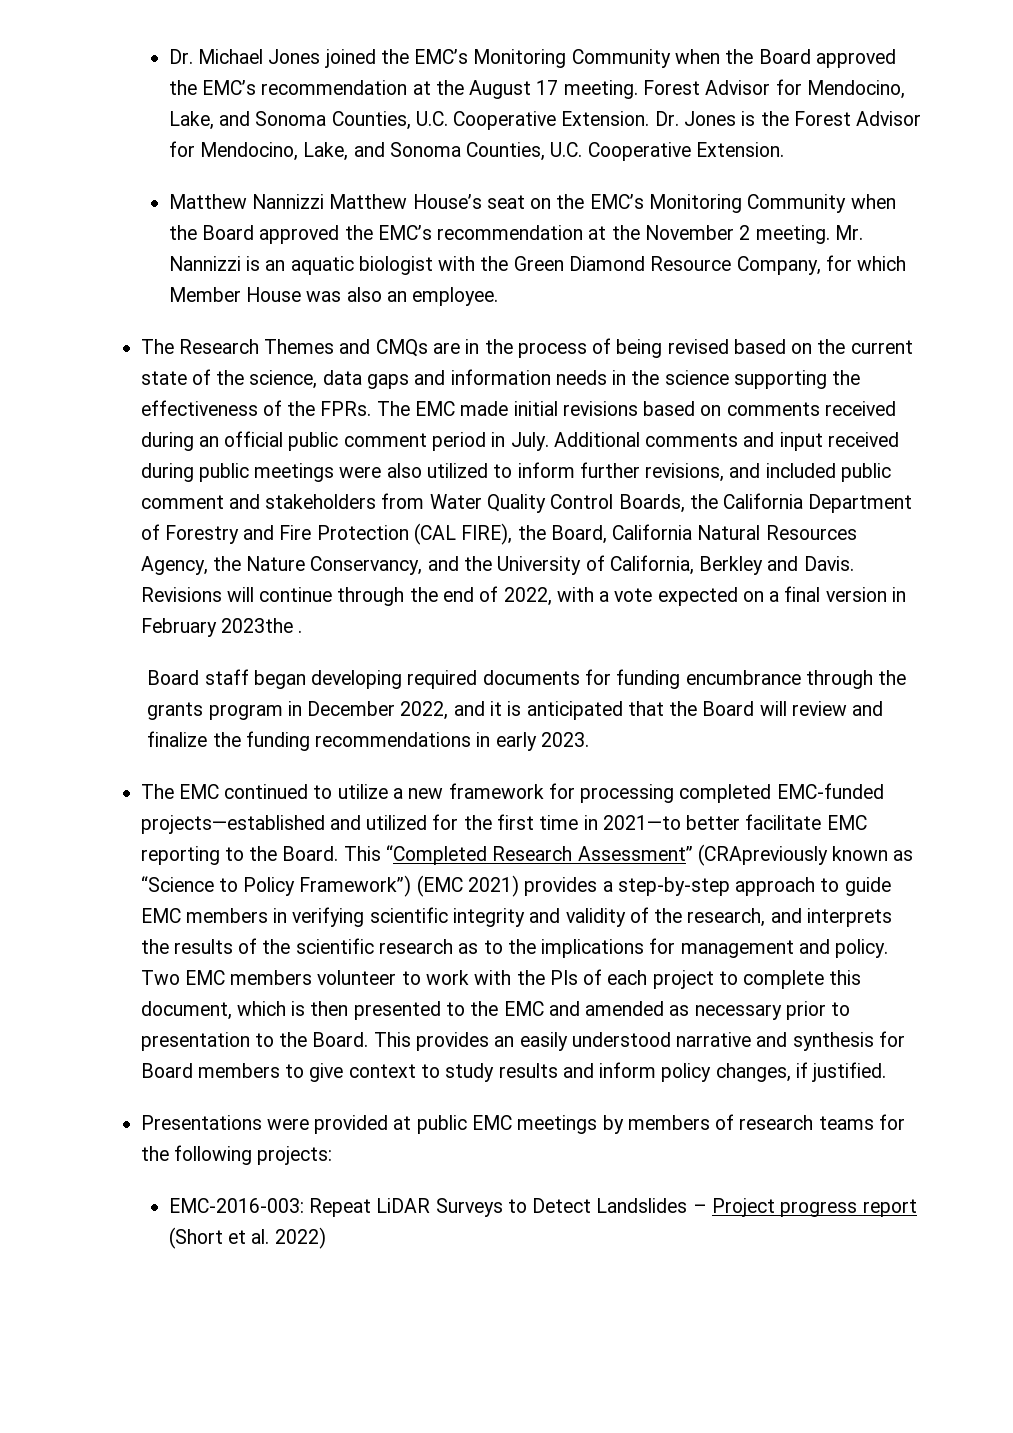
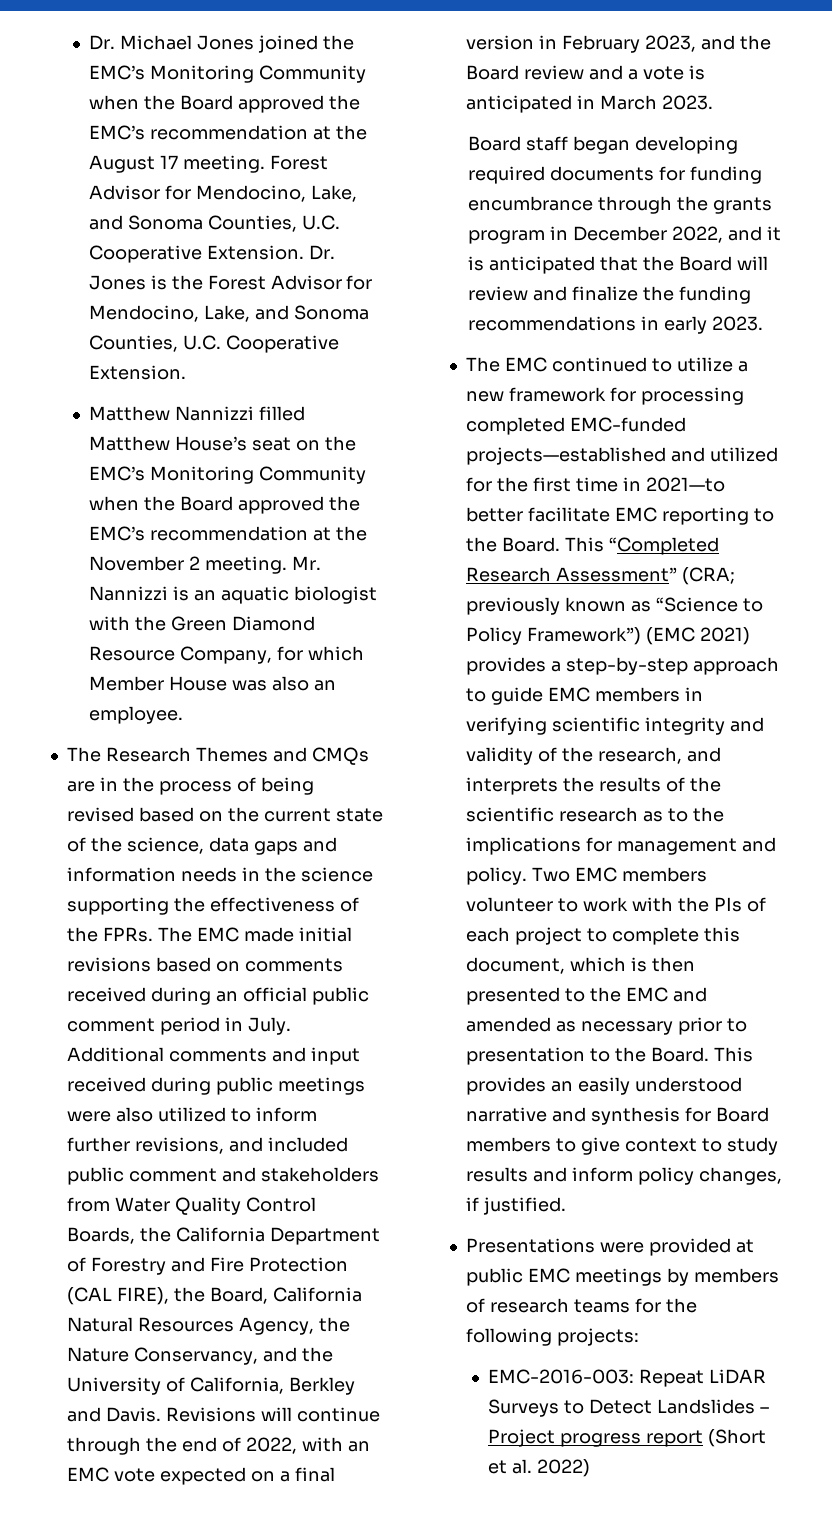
(325, 201) none -> [258,406,305,421] filled
[599,591,610,602] a -> [347,1441,370,1452] [67,1467,110,1482] an EMC
[220,618,303,633] 2023the . -> [645,35,771,52] [466,65,705,80] [466,95,714,113] 2023, and the Board review and a vote is anticipated in March 2023.
[697,844,828,866] (CRApreviously -> [682,567,736,585] [466,597,561,615] (CRA; previously

